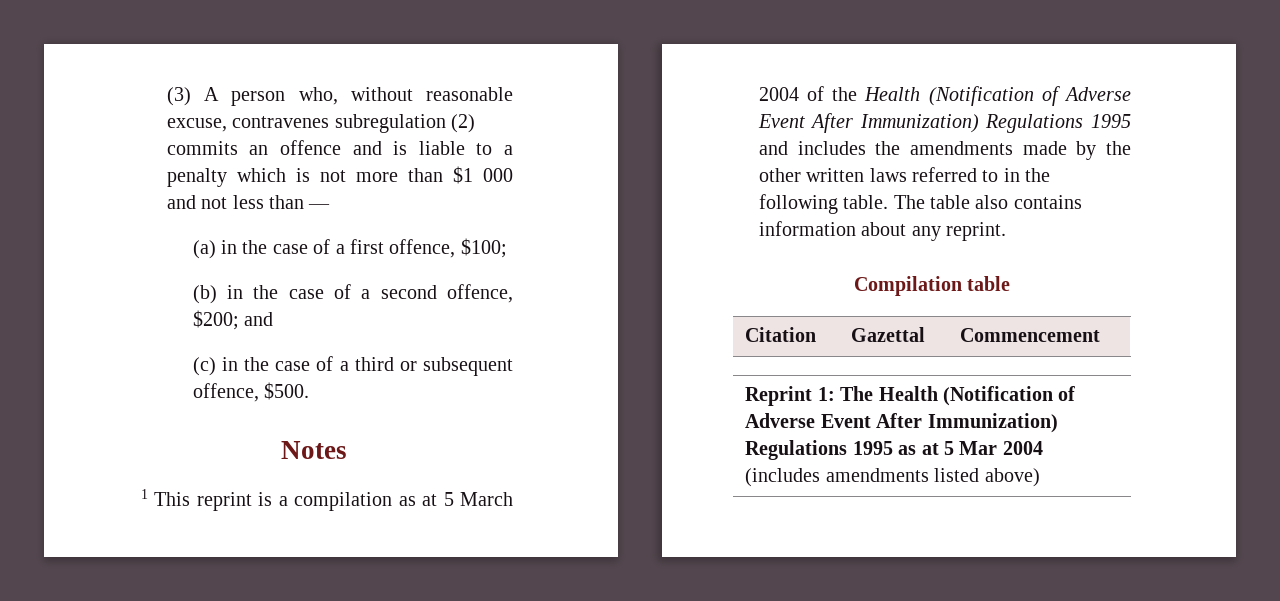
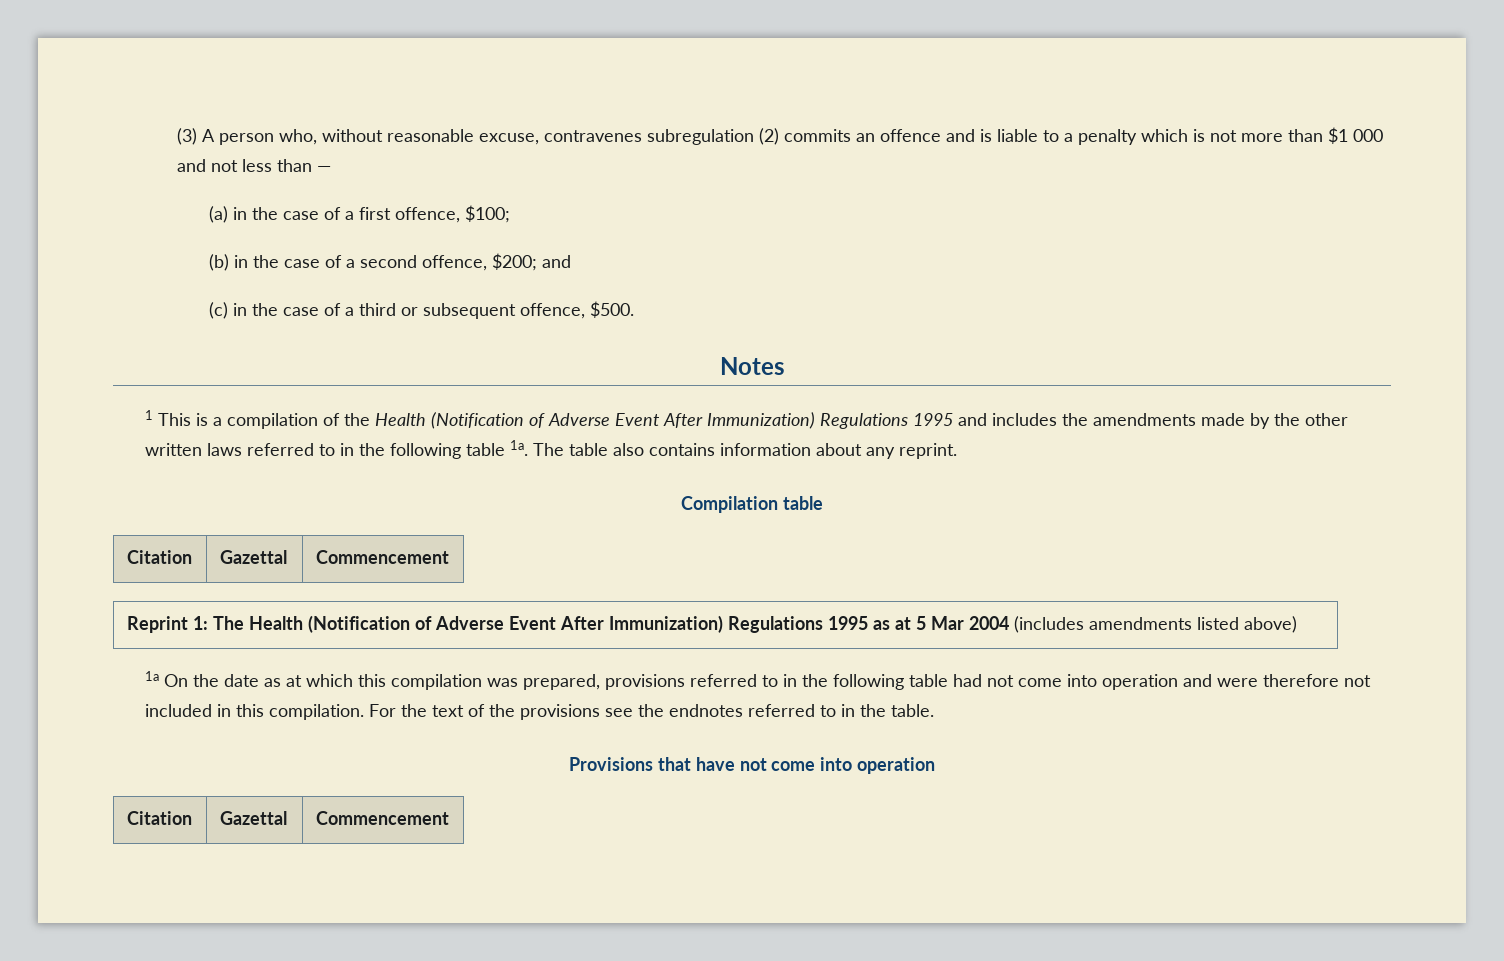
[196,492,252,511] reprint -> (191, 419) none
[398,492,513,506] [758,87,799,101] as at 5 March 2004 -> (318, 421) none
[843,195,889,209] table. -> [465,440,528,456] table 1a.
(1040, 477) none -> [144,671,1371,690] [144,704,934,720] [568,757,936,774] [126,811,192,825] [219,811,287,825] [315,811,449,825] // 1a On the date as at which this compilation was prepared, provisions referred to in the following table had not come into operation and were therefore not included in this compilation. For the text of the provisions see the endnotes referred to in the table. // Provisions that have not come into operation // Citation | Gazettal | Commencement

